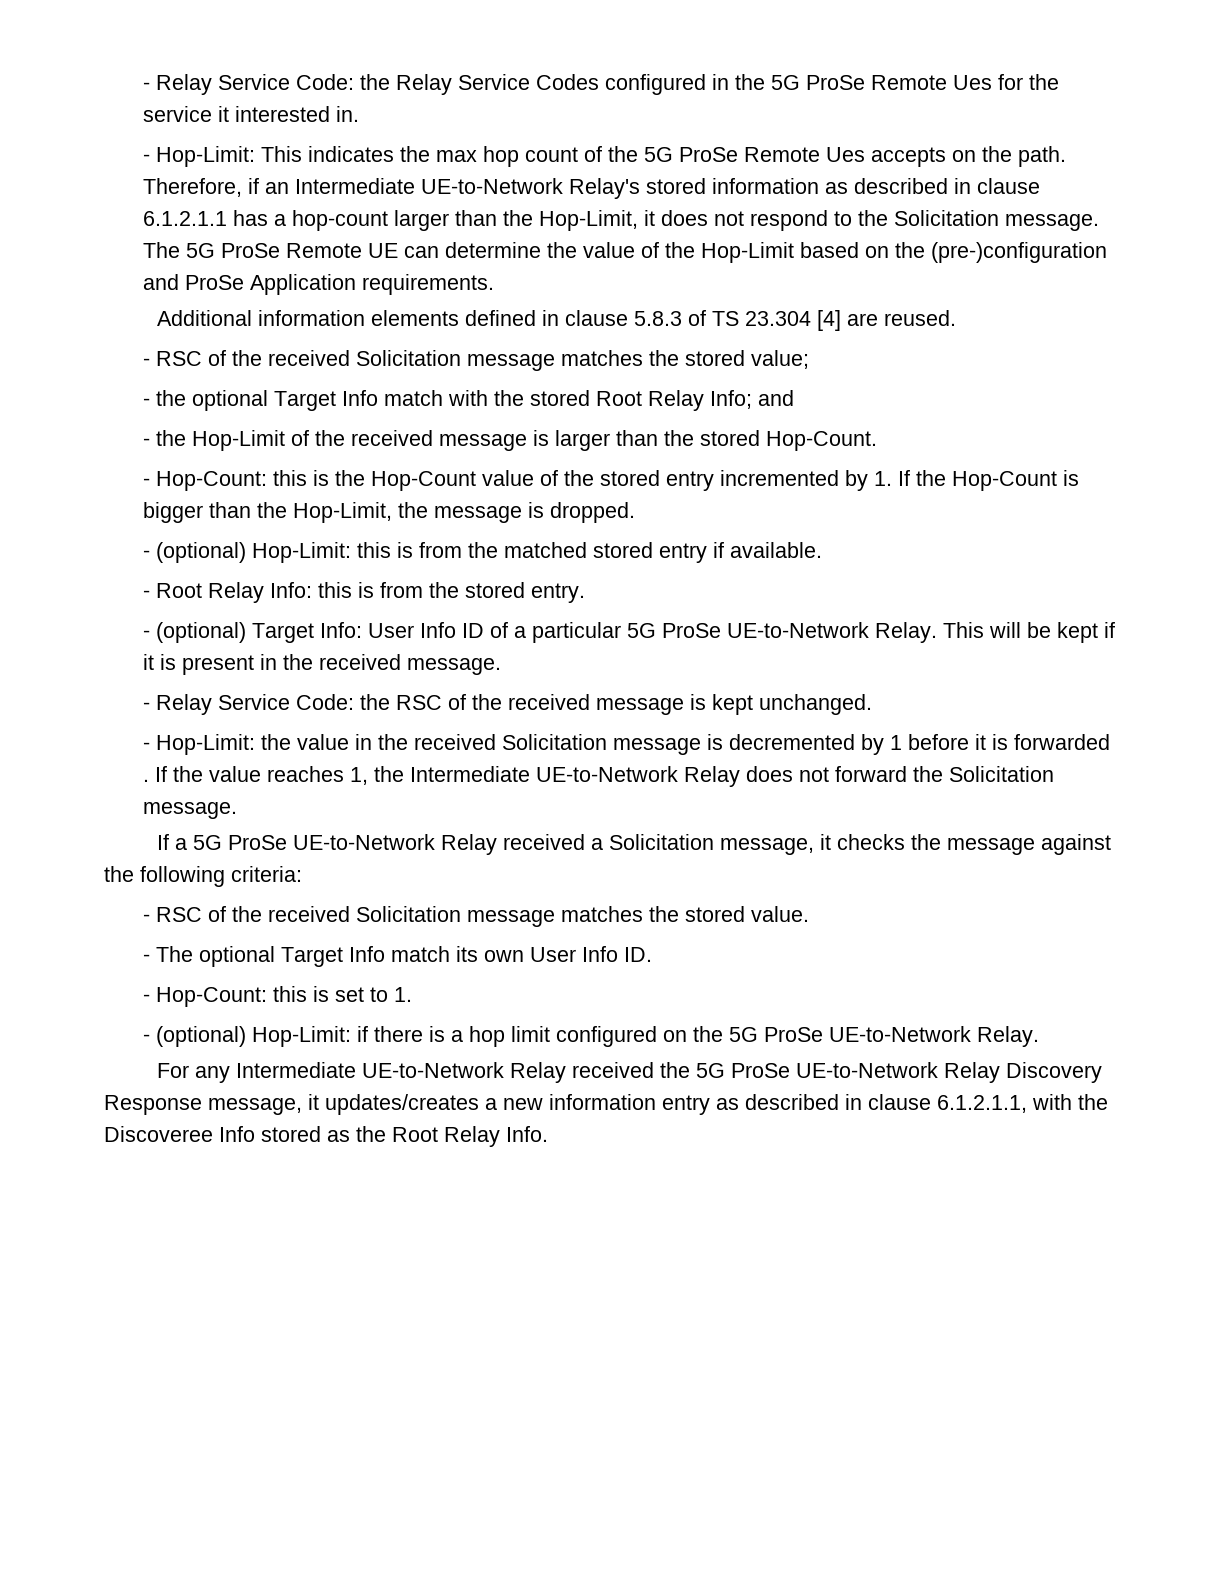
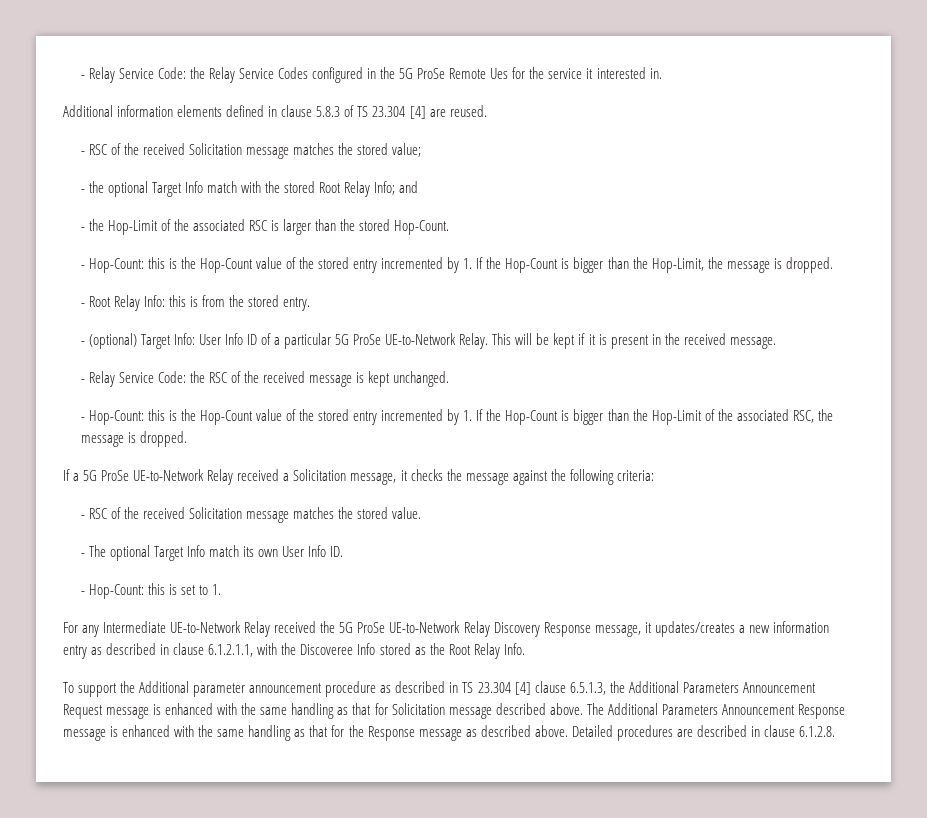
[143,146,1067,167] [143,178,1041,199] [143,210,1100,231] [143,242,1108,263] [143,274,495,295] // - Hop-Limit: This indicates the max hop count of the 5G ProSe Remote Ues accepts on the path. Therefore, if an Intermediate UE-to-Network Relay's stored information as described in clause 6.1.2.1.1 has a hop-count larger than the Hop-Limit, it does not respond to the Solicitation message. The 5G ProSe Remote UE can determine the value of the Hop-Limit based on the (pre-)configuration and ProSe Application requirements. -> (662, 73) none
[351,430,528,451] received message -> [192,219,267,231] associated RSC
[143,542,823,563] // - (optional) Hop-Limit: this is from the matched stored entry if available. -> (833, 265) none
[156,734,1111,755] [143,766,1055,787] [143,802,238,819] Hop-Limit: the value in the received Solicitation message is decremented by 1 before it is forwarded . If the value reaches 1, the Intermediate UE-to-Network Relay does not forward the Solicitation message. -> [88,409,833,425] [80,431,187,447] Hop-Count: this is the Hop-Count value of the stored entry incremented by 1. If the Hop-Count is bigger than the Hop-Limit of the associated RSC, the message is dropped.
[143,1026,1040,1047] // - (optional) Hop-Limit: if there is a hop limit configured on the 5G ProSe UE-to-Network Relay. -> (221, 589) none
(548, 1134) none -> [63,681,816,697] [63,703,845,719] [63,725,836,741] // To support the Additional parameter announcement procedure as described in TS 23.304 [4] clause 6.5.1.3, the Additional Parameters Announcement Request message is enhanced with the same handling as that for Solicitation message described above. The Additional Parameters Announcement Response message is enhanced with the same handling as that for the Response message as described above. Detailed procedures are described in clause 6.1.2.8.

